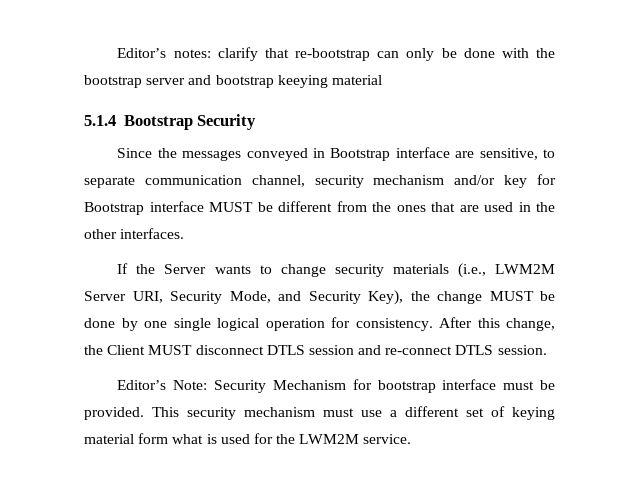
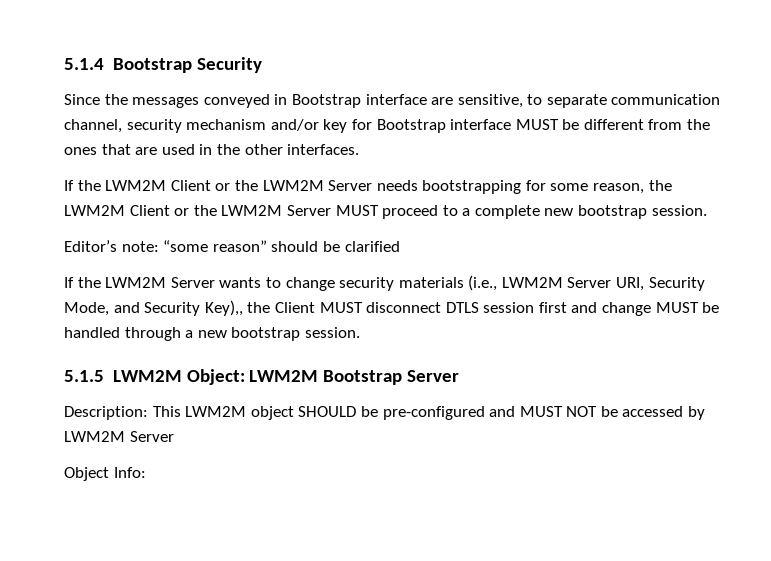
[117,47,556,61] [84,75,382,88] Editor’s notes: clarify that re-bootstrap can only be done with the bootstrap server and bootstrap keeying material // -> (64, 64) none
(156, 269) none -> [105,180,672,194] [64,205,707,219] [64,240,400,252] [64,277,167,288] LWM2M Client or the LWM2M Server needs bootstrapping for some reason, the LWM2M Client or the LWM2M Server MUST proceed to a complete new bootstrap session. // Editor’s note: “some reason” should be clarified // If the LWM2M
[368,290,555,305] [84,317,555,331] Key), the change MUST be done by one single logical operation for consistency. After this change, -> [204,300,243,316] Key),,
[358,345,547,355] [117,379,555,393] [84,406,555,420] [84,433,412,444] and re-connect DTLS session. // Editor’s Note: Security Mechanism for bootstrap interface must be provided. This security mechanism must use a different set of keying material form what is used for the LWM2M service. -> [538,302,720,316] [64,327,360,341] [64,369,460,385] [64,406,706,420] [64,431,174,442] [64,467,146,481] first and change MUST be handled through a new bootstrap session. // 5.1.5 LWM2M Object: LWM2M Bootstrap Server // Description: This LWM2M object SHOULD be pre-configured and MUST NOT be accessed by LWM2M Server // Object Info:

